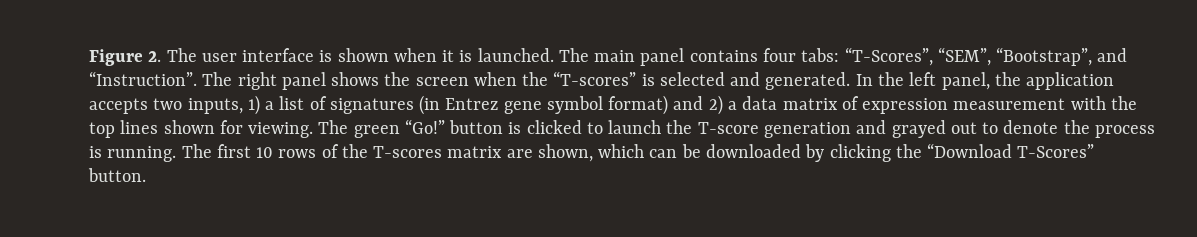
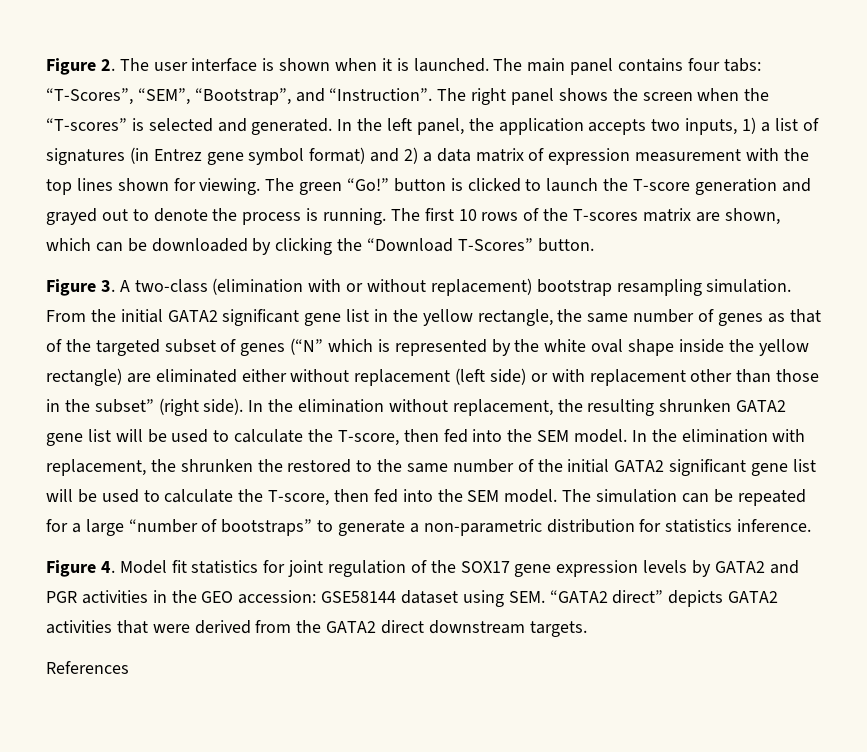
(146, 175) none -> [46,278,792,296] [46,309,821,326] [46,338,809,356] [46,368,820,386] [46,398,787,416] [46,429,806,446] [46,459,816,476] [46,489,806,506] [46,519,812,536] [46,560,799,577] [46,590,779,607] [46,620,587,637] [46,661,129,674] // Figure 3. A two-class (elimination with or without replacement) bootstrap resampling simulation. From the initial GATA2 significant gene list in the yellow rectangle, the same number of genes as that of the targeted subset of genes (“N” which is represented by the white oval shape inside the yellow rectangle) are eliminated either without replacement (left side) or with replacement other than those in the subset” (right side). In the elimination without replacement, the resulting shrunken GATA2 gene list will be used to calculate the T-score, then fed into the SEM model. In the elimination with replacement, the shrunken the restored to the same number of the initial GATA2 significant gene list will be used to calculate the T-score, then fed into the SEM model. The simulation can be repeated for a large “number of bootstraps” to generate a non-parametric distribution for statistics inference. // Figure 4. Model fit statistics for joint regulation of the SOX17 gene expression levels by GATA2 and PGR activities in the GEO accession: GSE58144 dataset using SEM. “GATA2 direct” depicts GATA2 activities that were derived from the GATA2 direct downstream targets. // References

